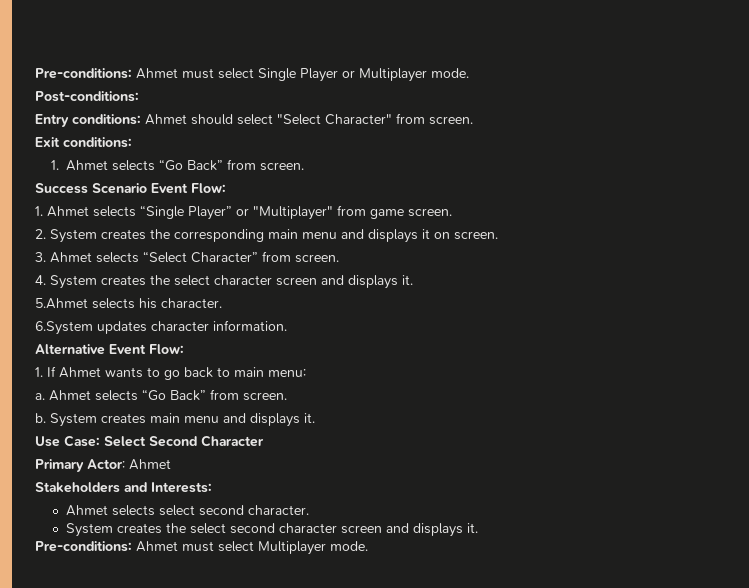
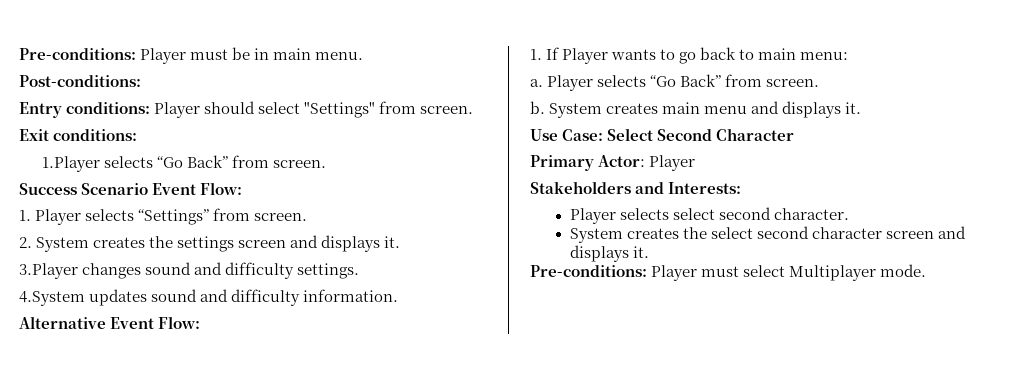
[35,68,469,82] Pre-conditions: Ahmet must select Single Player or Multiplayer mode. -> [19,47,364,64] Pre-conditions: Player must be in main menu.
[145,114,187,125] Ahmet -> [154,102,201,118] Player
[277,114,392,125] "Select Character" -> [304,102,376,118] "Settings"
[50,160,109,171] 1. Ahmet -> [42,156,101,172] 1.Player
[47,205,404,220] Ahmet selects “Single Player” or "Multiplayer" from game -> [35,208,251,225] Player selects “Settings” from
[174,229,498,243] [35,251,339,263] [35,275,413,289] [35,298,222,309] [35,321,209,335] corresponding main menu and displays it on screen. // 3. Ahmet selects “Select Character” from screen. // 4. System creates the select character screen and displays it. // 5.Ahmet selects his character. // 6.System updates character -> [177,235,401,252] [19,262,360,279] [19,289,301,306] settings screen and displays it. // 3.Player changes sound and difficulty settings. // 4.System updates sound and difficulty
[59,367,101,378] Ahmet -> [562,48,609,64] Player
[49,390,91,401] Ahmet -> [547,75,594,91] Player
[129,459,171,470] Ahmet -> [649,155,696,171] Player
[66,505,109,516] Ahmet -> [569,208,616,224] Player
[136,541,178,552] Ahmet -> [651,265,698,281] Player

